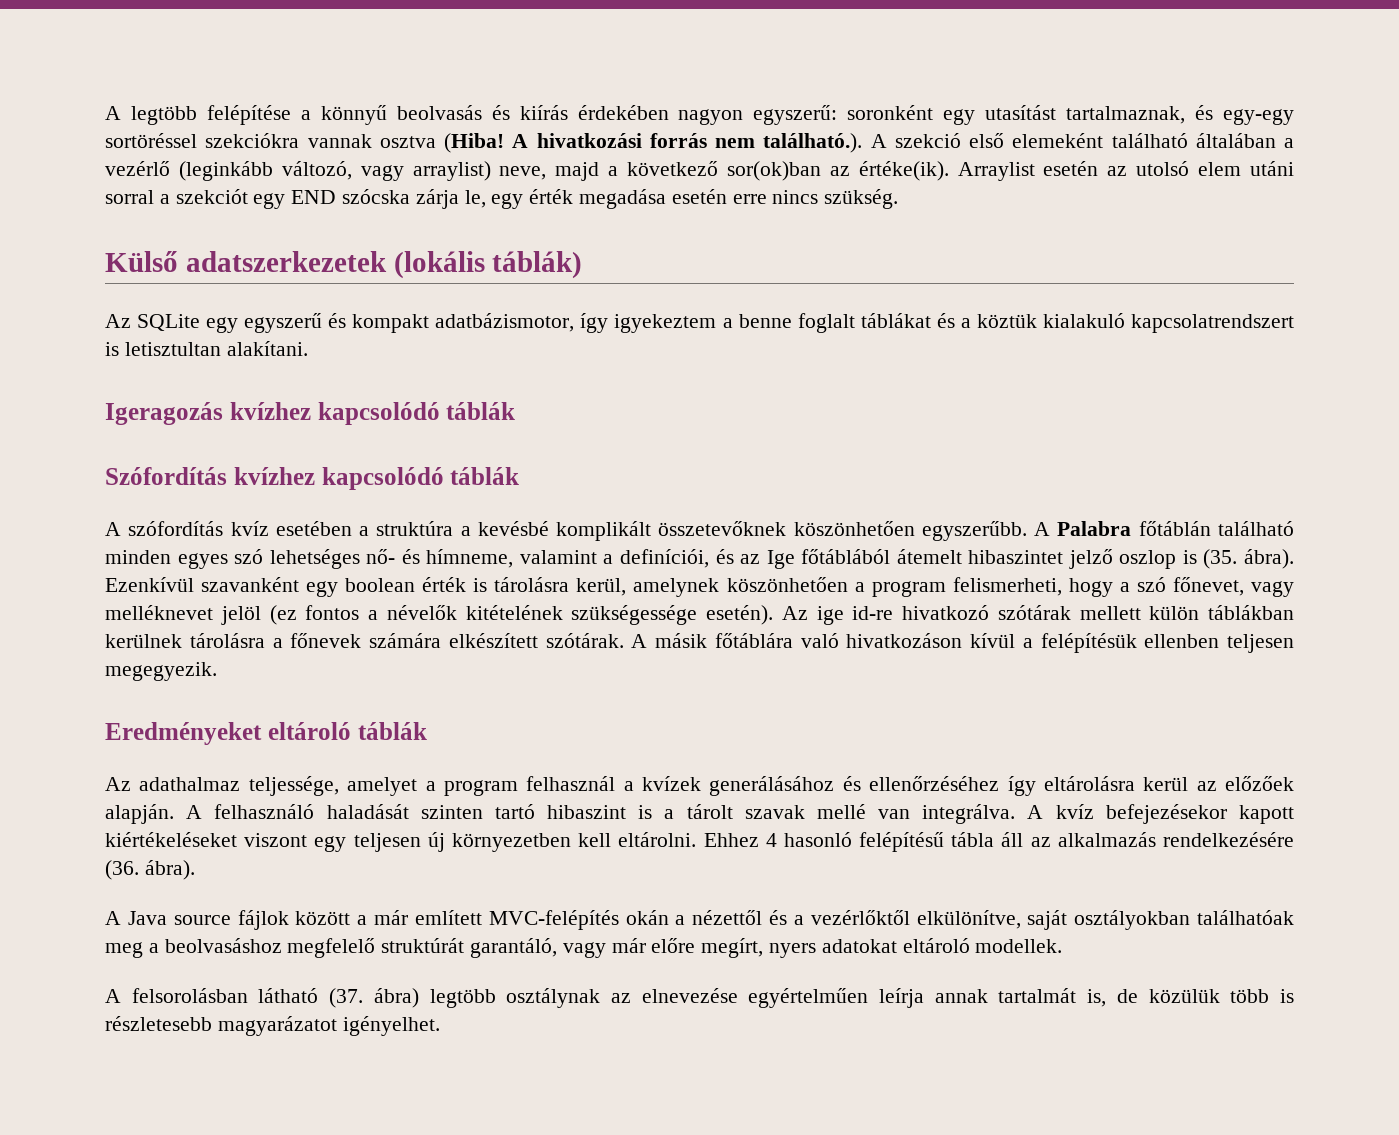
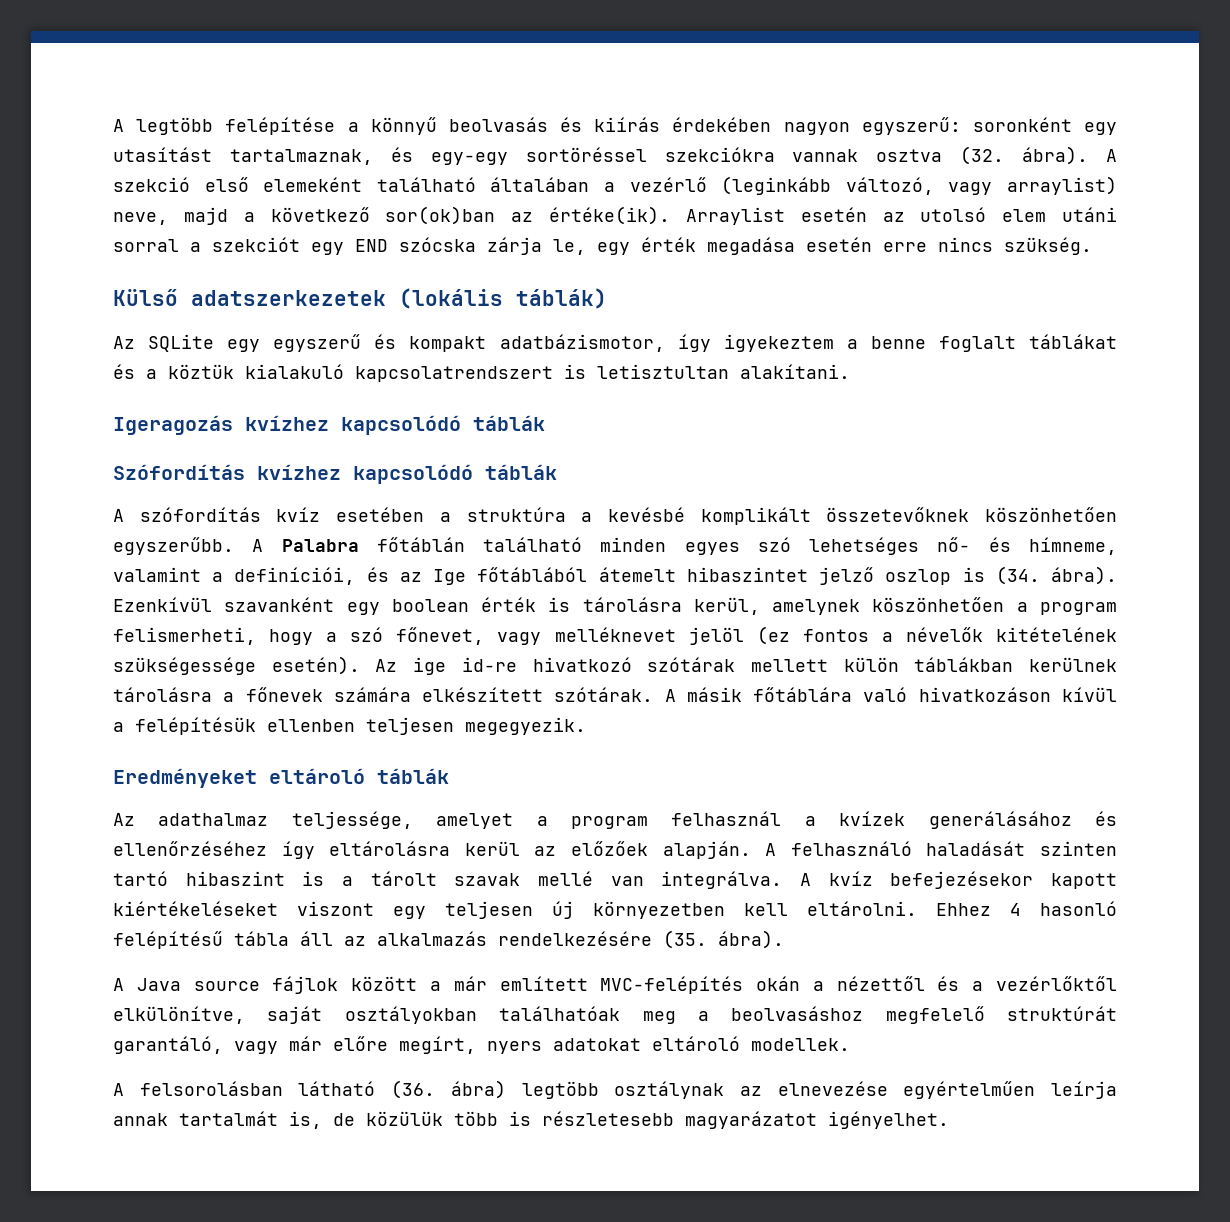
[444,133,863,153] (Hiba! A hivatkozási forrás nem található.). -> [960,146,1089,165] (32. ábra).
[1203,549,1238,569] (35. -> [995,566,1040,585] (34.
[105,860,139,880] (36. -> [663,930,707,949] (35.
[329,988,364,1008] (37. -> [391,1080,436,1099] (36.

